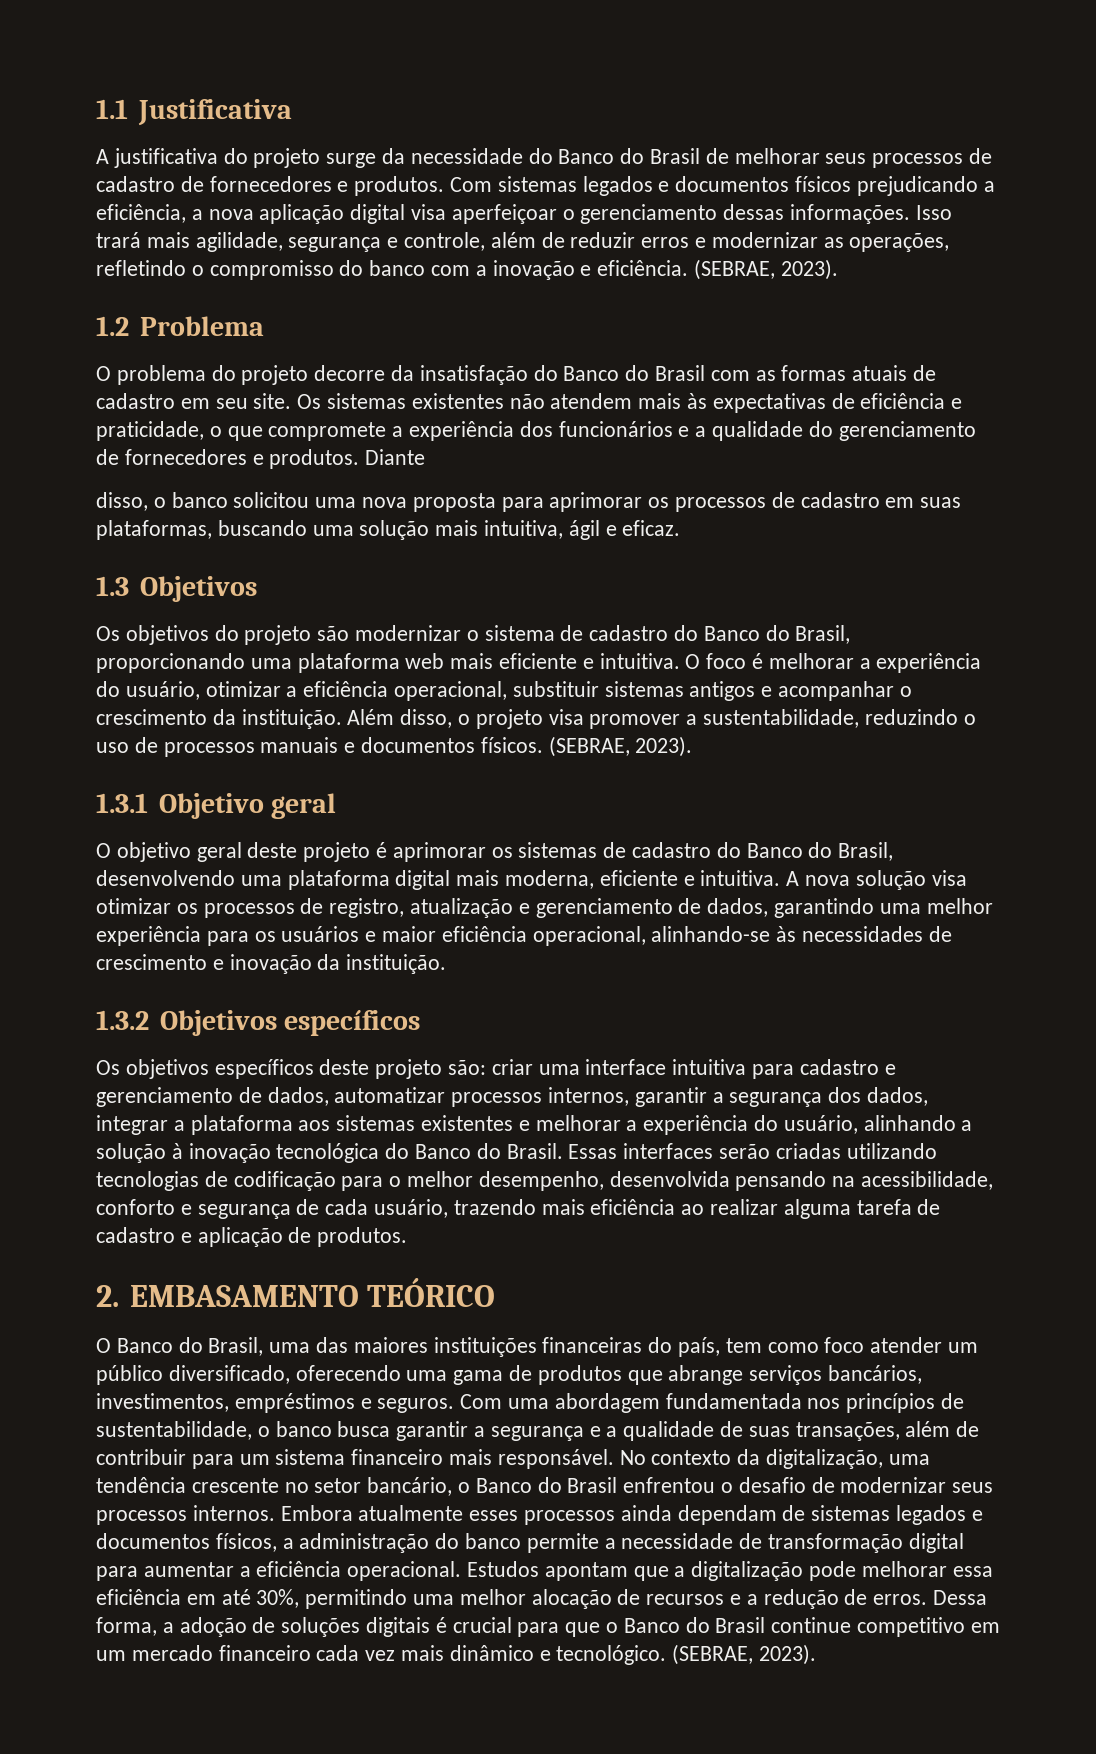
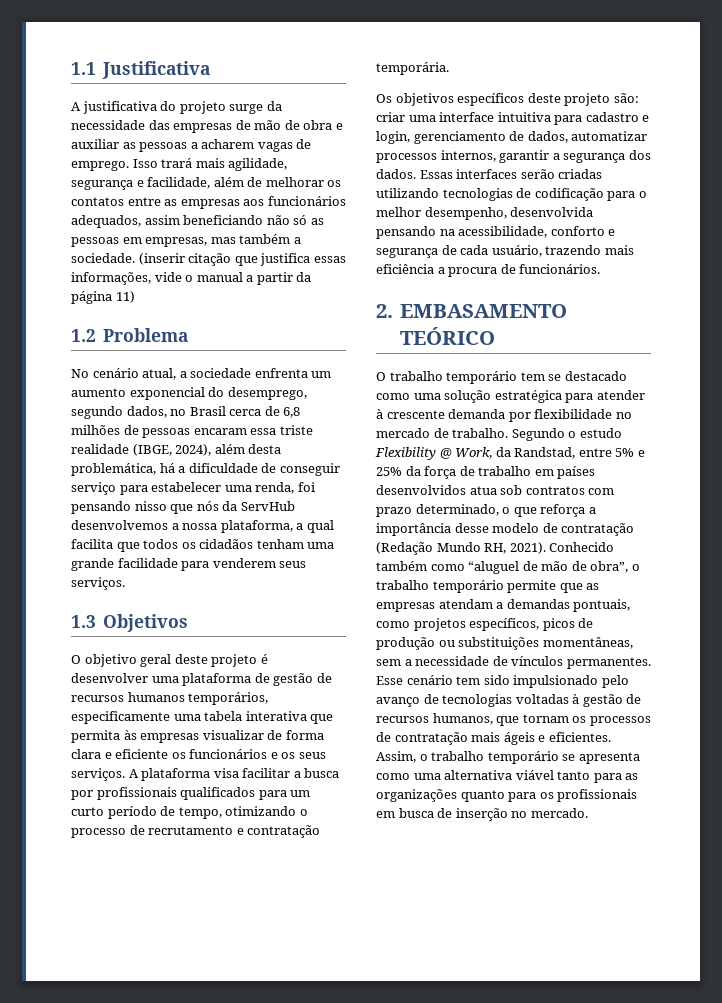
[528,148,993,168] [96,176,995,196] [96,204,911,224] do Banco do Brasil de melhorar seus processos de cadastro de fornecedores e produtos. Com sistemas legados e documentos físicos prejudicando a eficiência, a nova aplicação digital visa aperfeiçoar o gerenciamento dessas informações. -> [148,120,343,133] [71,139,312,152] [71,161,129,171] das empresas de mão de obra e auxiliar as pessoas a acharem vagas de emprego.
[404,232,950,252] [96,259,838,280] [96,316,264,336] [96,365,937,385] [96,393,963,413] [96,421,976,441] [96,449,426,469] [96,492,962,512] [96,520,681,540] [96,576,257,602] [96,625,851,645] [96,653,982,673] [96,681,912,701] [96,709,976,729] [96,736,693,757] [96,793,337,819] controle, além de reduzir erros e modernizar as operações, refletindo o compromisso do banco com a inovação e eficiência. (SEBRAE, 2023). // 1.2 Problema // O problema do projeto decorre da insatisfação do Banco do Brasil com as formas atuais de cadastro em seu site. Os sistemas existentes não atendem mais às expectativas de eficiência e praticidade, o que compromete a experiência dos funcionários e a qualidade do gerenciamento de fornecedores e produtos. Diante // disso, o banco solicitou uma nova proposta para aprimorar os processos de cadastro em suas plataformas, buscando uma solução mais intuitiva, ágil e eficaz. // 1.3 Objetivos // Os objetivos do projeto são modernizar o sistema de cadastro do Banco do Brasil, proporcionando uma plataforma web mais eficiente e intuitiva. O foco é melhorar a experiência do usuário, otimizar a eficiência operacional, substituir sistemas antigos e acompanhar o crescimento da instituição. Além disso, o projeto visa promover a sustentabilidade, reduzindo o uso de processos manuais e documentos físicos. (SEBRAE, 2023). // 1.3.1 Objetivo geral -> [147,177,342,189] [71,196,346,209] [71,215,324,228] [71,234,301,247] [71,253,346,266] [71,272,312,285] [71,291,135,304] [71,328,188,342] [71,368,332,380] [71,387,307,400] [71,406,301,419] [71,425,313,438] [71,444,282,456] [71,463,340,476] [71,482,315,495] [71,501,295,514] [71,520,334,533] [71,539,335,552] [71,558,307,571] [71,577,125,590] [71,614,188,632] facilidade, além de melhorar os contatos entre as empresas aos funcionários adequados, assim beneficiando não só as pessoas em empresas, mas também a sociedade. (inserir citação que justifica essas informações, vide o manual a partir da página 11) // 1.2 Problema // No cenário atual, a sociedade enfrenta um aumento exponencial do desemprego, segundo dados, no Brasil cerca de 6,8 milhões de pessoas encaram essa triste realidade (IBGE, 2024), além desta problemática, há a dificuldade de conseguir serviço para estabelecer uma renda, foi pensando nisso que nós da ServHub desenvolvemos a nossa plataforma, a qual facilita que todos os cidadãos tenham uma grande facilidade para venderem seus serviços. // 1.3 Objetivos
[392,842,894,862] [96,870,967,890] [96,898,993,918] [96,926,952,946] [96,954,447,974] [96,1010,421,1036] aprimorar os sistemas de cadastro do Banco do Brasil, desenvolvendo uma plataforma digital mais moderna, eficiente e intuitiva. A nova solução visa otimizar os processos de registro, atualização e gerenciamento de dados, garantindo uma melhor experiência para os usuários e maior eficiência operacional, alinhando-se às necessidades de crescimento e inovação da instituição. // 1.3.2 Objetivos específicos -> [71,673,332,686] [71,692,269,705] [71,711,334,724] [71,730,324,743] [71,749,326,759] [71,768,340,781] [71,787,311,800] [71,806,308,819] [71,825,321,838] [376,62,449,75] desenvolver uma plataforma de gestão de recursos humanos temporários, especificamente uma tabela interativa que permita às empresas visualizar de forma clara e eficiente os funcionários e os seus serviços. A plataforma visa facilitar a busca por profissionais qualificados para um curto período de tempo, otimizando o processo de recrutamento e contratação temporária.
(896, 1069) none -> [376,131,410,144] login,
[867,1087,929,1106] [96,1115,973,1135] [96,1143,563,1163] dados, integrar a plataforma aos sistemas existentes e melhorar a experiência do usuário, alinhando a solução à inovação tecnológica do Banco do Brasil. -> [376,169,416,179] dados.
[681,1199,941,1219] [96,1227,408,1247] [96,1278,496,1307] [96,1337,979,1357] [96,1365,923,1385] [96,1393,965,1413] [96,1421,980,1441] [96,1449,930,1469] [96,1477,994,1496] [96,1505,983,1525] [96,1533,964,1553] [96,1561,993,1581] [96,1589,988,1609] [96,1617,1000,1637] [96,1644,817,1665] ao realizar alguma tarefa de cadastro e aplicação de produtos. // 2. EMBASAMENTO TEÓRICO // O Banco do Brasil, uma das maiores instituições financeiras do país, tem como foco atender um público diversificado, oferecendo uma gama de produtos que abrange serviços bancários, investimentos, empréstimos e seguros. Com uma abordagem fundamentada nos princípios de sustentabilidade, o banco busca garantir a segurança e a qualidade de suas transações, além de contribuir para um sistema financeiro mais responsável. No contexto da digitalização, uma tendência crescente no setor bancário, o Banco do Brasil enfrentou o desafio de modernizar seus processos internos. Embora atualmente esses processos ainda dependam de sistemas legados e documentos físicos, a administração do banco permite a necessidade de transformação digital para aumentar a eficiência operacional. Estudos apontam que a digitalização pode melhorar essa eficiência em até 30%, permitindo uma melhor alocação de recursos e a redução de erros. Dessa forma, a adoção de soluções digitais é crucial para que o Banco do Brasil continue competitivo em um mercado financeiro cada vez mais dinâmico e tecnológico. (SEBRAE, 2023). -> [437,264,601,277] [376,304,567,318] [399,327,495,345] [376,371,627,384] [376,390,645,403] [376,409,632,422] [376,428,622,441] [375,447,645,460] [376,466,596,479] [376,485,615,495] [376,504,596,517] [376,523,635,536] [376,542,615,555] [376,561,640,574] [376,580,600,593] [376,599,631,612] [376,618,594,631] [376,637,633,650] [376,656,651,669] [376,675,629,688] [376,694,642,707] [376,713,651,726] [376,732,611,745] [376,751,640,764] [376,770,639,783] [376,789,638,802] [376,808,588,821] a procura de funcionários. // 2. EMBASAMENTO TEÓRICO // O trabalho temporário tem se destacado como uma solução estratégica para atender à crescente demanda por flexibilidade no mercado de trabalho. Segundo o estudo Flexibility @ Work, da Randstad, entre 5% e 25% da força de trabalho em países desenvolvidos atua sob contratos com prazo determinado, o que reforça a importância desse modelo de contratação (Redação Mundo RH, 2021). Conhecido também como “aluguel de mão de obra”, o trabalho temporário permite que as empresas atendam a demandas pontuais, como projetos específicos, picos de produção ou substituições momentâneas, sem a necessidade de vínculos permanentes. Esse cenário tem sido impulsionado pelo avanço de tecnologias voltadas à gestão de recursos humanos, que tornam os processos de contratação mais ágeis e eficientes. Assim, o trabalho temporário se apresenta como uma alternativa viável tanto para as organizações quanto para os profissionais em busca de inserção no mercado.

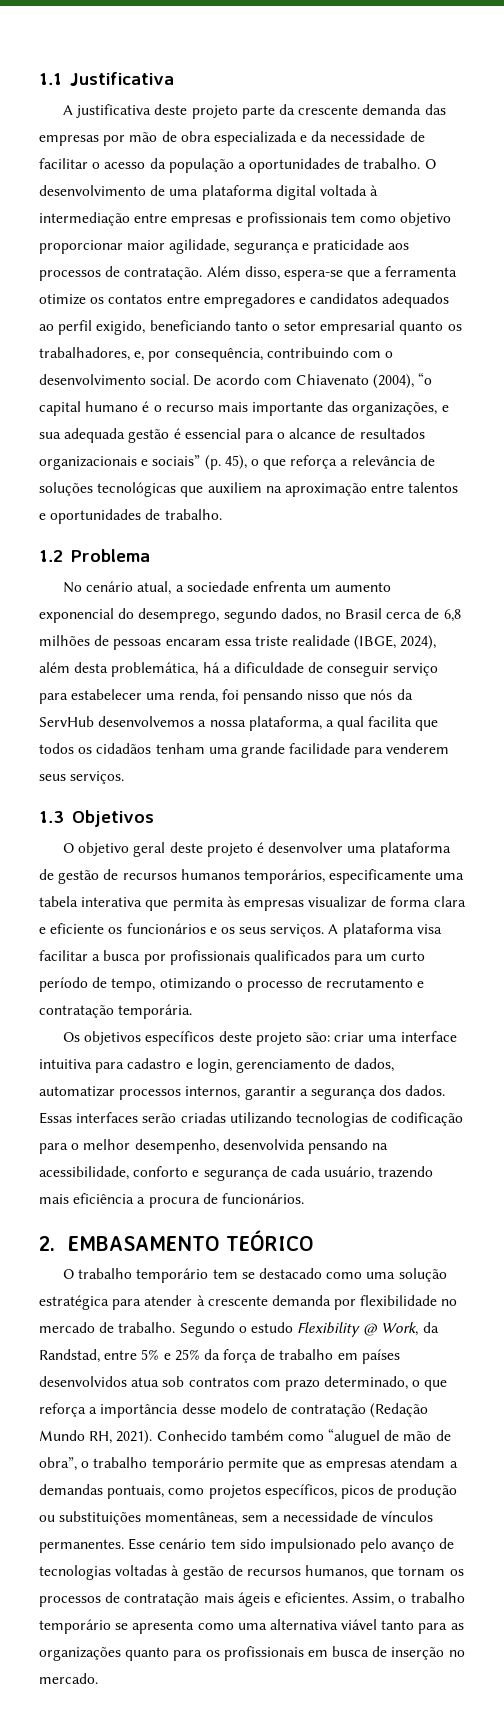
[160,101,282,114] [71,120,145,130] do projeto surge da necessidade -> [154,104,422,119] deste projeto parte da crescente demanda
[235,120,251,130] de -> [103,135,126,146] por
[335,123,343,130] [71,139,312,152] [71,158,288,171] [71,177,342,190] [71,196,346,209] [71,215,324,228] [71,234,301,247] [71,253,346,266] [71,272,312,285] [71,291,135,304] e auxiliar as pessoas a acharem vagas de emprego. Isso trará mais agilidade, segurança e facilidade, além de melhorar os contatos entre as empresas aos funcionários adequados, assim beneficiando não só as pessoas em empresas, mas também a sociedade. (inserir citação que justifica essas informações, vide o manual a partir da página 11) -> [213,131,425,146] [39,158,436,173] [39,185,379,200] [39,212,452,227] [39,239,410,254] [39,266,458,281] [39,293,450,308] [39,320,462,335] [39,347,394,362] [39,372,433,389] [39,401,449,416] [39,428,425,443] [39,455,435,470] [39,482,459,497] [39,509,222,524] especializada e da necessidade de facilitar o acesso da população a oportunidades de trabalho. O desenvolvimento de uma plataforma digital voltada à intermediação entre empresas e profissionais tem como objetivo proporcionar maior agilidade, segurança e praticidade aos processos de contratação. Além disso, espera-se que a ferramenta otimize os contatos entre empregadores e candidatos adequados ao perfil exigido, beneficiando tanto o setor empresarial quanto os trabalhadores, e, por consequência, contribuindo com o desenvolvimento social. De acordo com Chiavenato (2004), “o capital humano é o recurso mais importante das organizações, e sua adequada gestão é essencial para o alcance de resultados organizacionais e sociais” (p. 45), o que reforça a relevância de soluções tecnológicas que auxiliem na aproximação entre talentos e oportunidades de trabalho.

